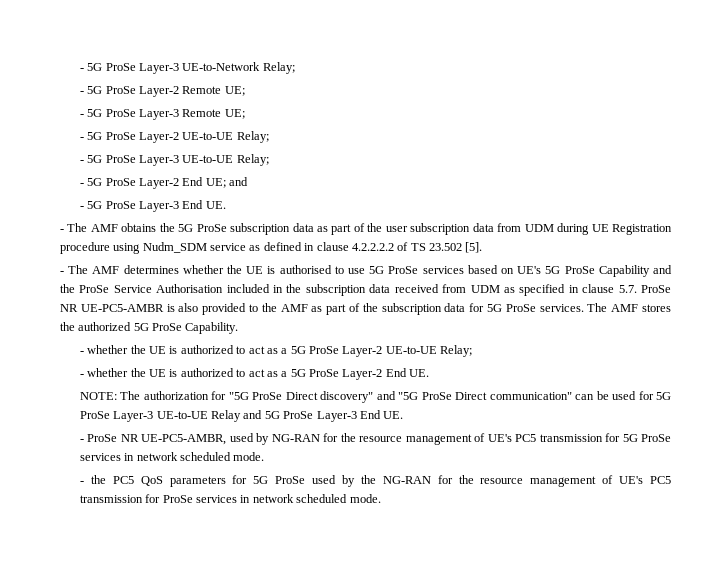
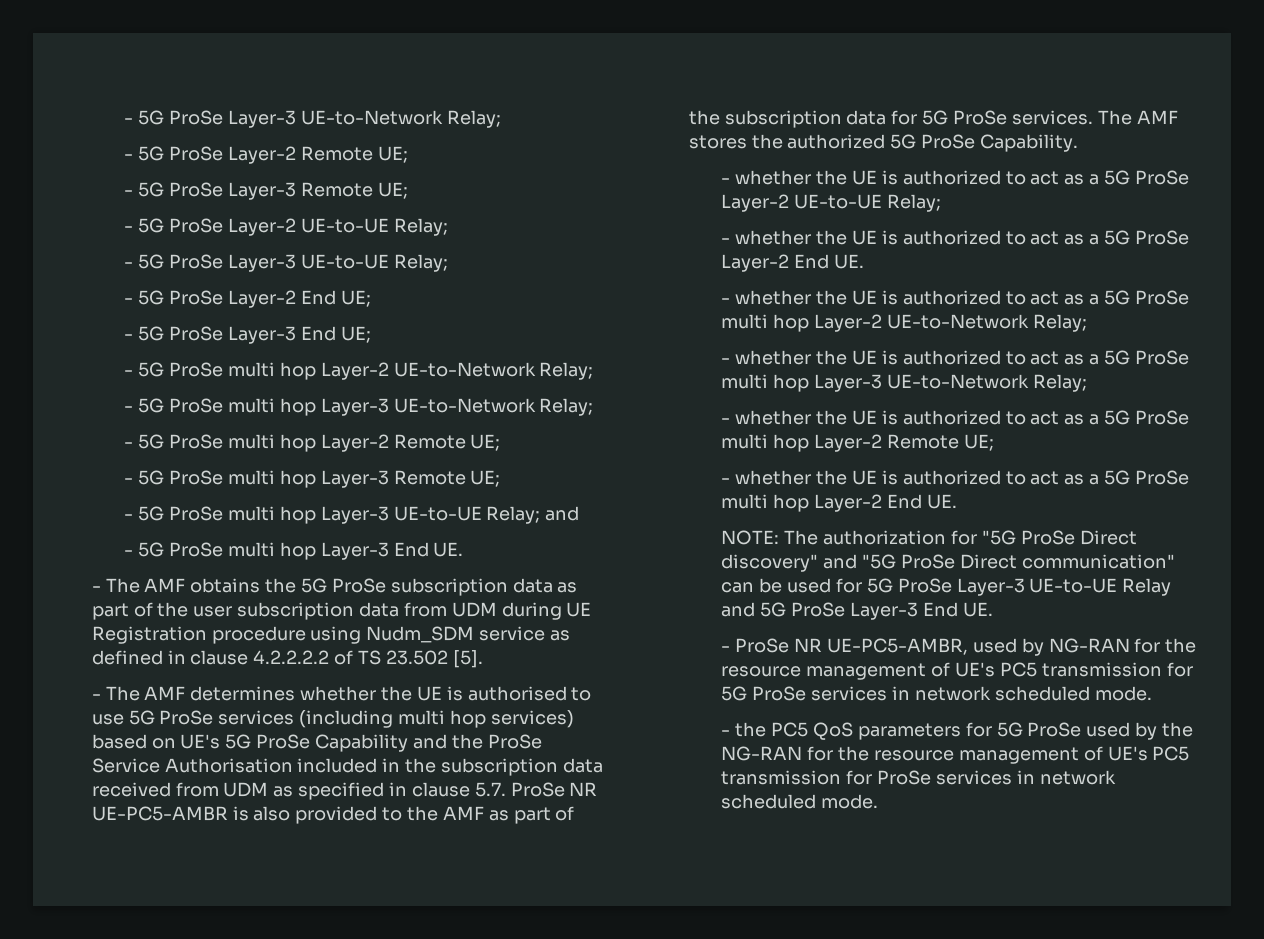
(226, 183) none -> [124,326,371,344] [124,362,594,380] [124,398,594,416] [124,434,501,452] [124,470,501,488] [124,506,541,524] // - 5G ProSe Layer-3 End UE; // - 5G ProSe multi hop Layer-2 UE-to-Network Relay; // - 5G ProSe multi hop Layer-3 UE-to-Network Relay; // - 5G ProSe multi hop Layer-2 Remote UE; // - 5G ProSe multi hop Layer-3 Remote UE; // - 5G ProSe multi hop Layer-3 UE-to-UE Relay;
(136, 205) none -> [228,542,316,560] multi hop
(464, 270) none -> [299,710,574,728] (including multi hop services)
(430, 373) none -> [721,290,1189,305] [721,314,1087,332] [721,350,1189,365] [721,374,1087,392] [721,410,1189,425] [721,434,994,452] [721,470,1189,485] [721,494,957,512] // - whether the UE is authorized to act as a 5G ProSe multi hop Layer-2 UE-to-Network Relay; // - whether the UE is authorized to act as a 5G ProSe multi hop Layer-3 UE-to-Network Relay; // - whether the UE is authorized to act as a 5G ProSe multi hop Layer-2 Remote UE; // - whether the UE is authorized to act as a 5G ProSe multi hop Layer-2 End UE.

